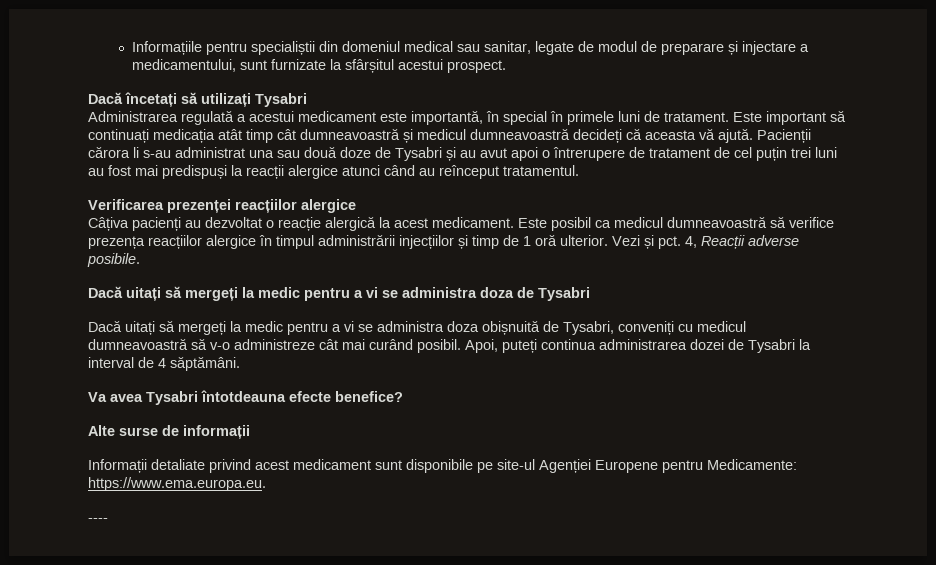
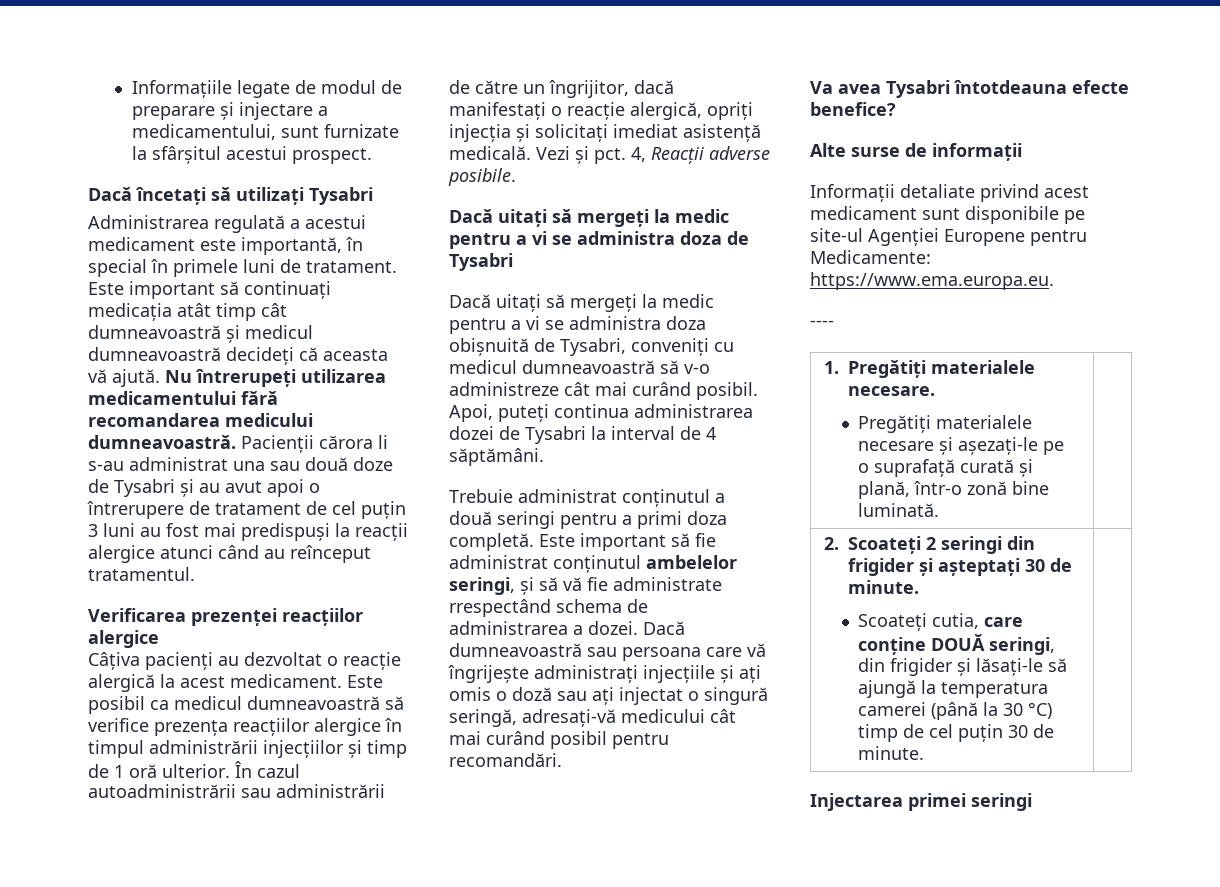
[206,41,532,55] pentru specialiștii din domeniul medical sau sanitar, -> (232, 89) none
(753, 135) none -> [165,369,386,387] [88,391,278,405] [88,413,313,427] [88,435,236,449] Nu întrerupeți utilizarea medicamentului fără recomandarea medicului dumneavoastră.
[791,147,811,158] trei -> [88,524,98,537] 3
(608, 240) none -> [235,761,300,778] [88,784,385,798] [449,80,674,98] [449,102,753,120] [449,124,761,142] [449,146,531,160] În cazul autoadministrării sau administrării de către un îngrijitor, dacă manifestați o reacție alergică, opriți injecția și solicitați imediat asistență medicală.
(240, 363) none -> [449,489,725,507] [449,511,727,529] [449,533,716,551] [449,555,737,573] [449,577,722,595] [449,599,648,617] [449,621,685,635] [449,643,766,661] [448,665,761,683] [449,687,768,705] [449,709,736,727] [449,731,669,749] [449,753,562,767] // Trebuie administrat conținutul a două seringi pentru a primi doza completă. Este important să fie administrat conținutul ambelelor seringi, și să vă fie administrate rrespectând schema de administrarea a dozei. Dacă dumneavoastră sau persoana care vă îngrijește administrați injecțiile și ați omis o doză sau ați injectat o singură seringă, adresați-vă medicului cât mai curând posibil pentru recomandări.
(108, 520) none -> [824,360,1036,378] [848,386,936,396] [858,415,1033,433] [858,437,1065,455] [858,459,1034,477] [858,481,1050,499] [858,503,940,517] [824,536,1036,554] [848,558,1073,576] [848,580,920,594] [858,613,1024,631] [858,634,1056,655] [858,658,1068,676] [858,680,1049,698] [858,702,1053,720] [858,724,1055,742] [858,746,925,760] [810,793,1032,811] // 1. Pregătiți materialele necesare. // Pregătiți materialele necesare și așezați-le pe o suprafață curată și plană, într-o zonă bine luminată. | // 2. Scoateți 2 seringi din frigider și așteptați 30 de minute. // Scoateți cutia, care conține DOUĂ seringi, din frigider și lăsați-le să ajungă la temperatura camerei (până la 30 °C) timp de cel puțin 30 de minute. | // Injectarea primei seringi

